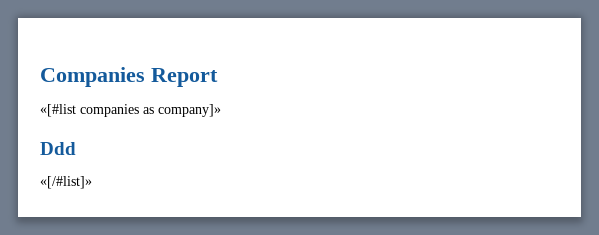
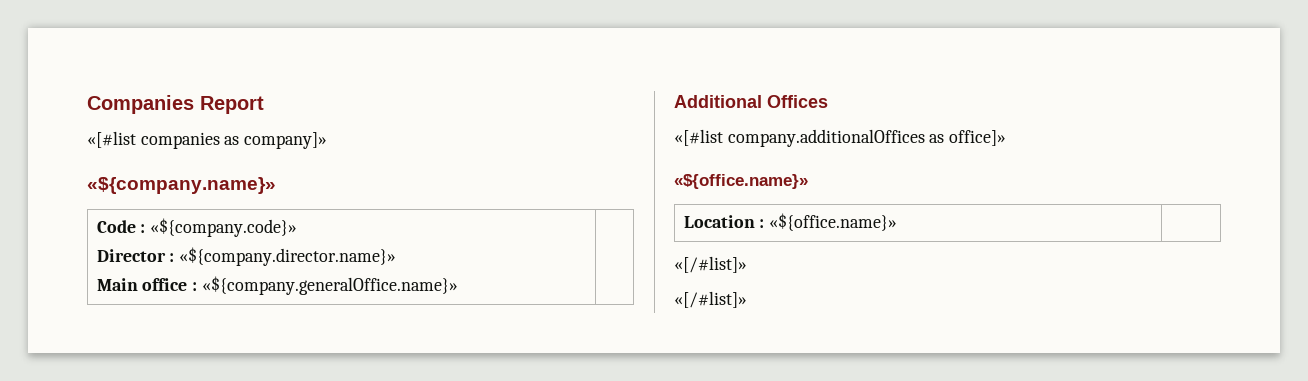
[40,142,76,155] [40,176,92,189] Ddd // «[/#list]» -> [87,177,276,194] [96,218,298,237] [96,247,397,266] [96,276,458,295] [674,95,828,108] [674,129,1007,147] [674,174,808,189] [683,213,898,231] [674,256,747,273] [674,291,747,308] «${company.name}» // Code : «${company.code}» // Director : «${company.director.name}» // Main office : «${company.generalOffice.name}» | // Additional Offices // «[#list company.additionalOffices as office]» // «${office.name}» // Location : «${office.name}» | // «[/#list]» // «[/#list]»

